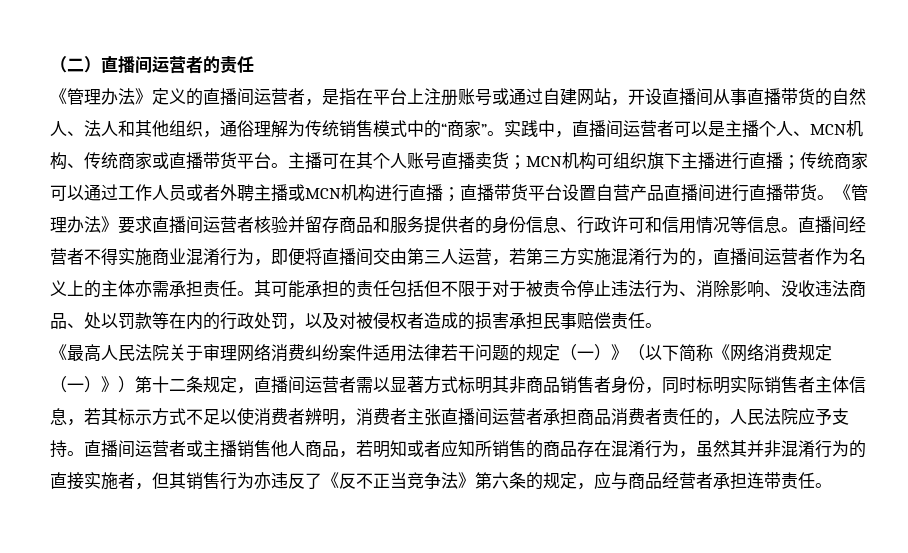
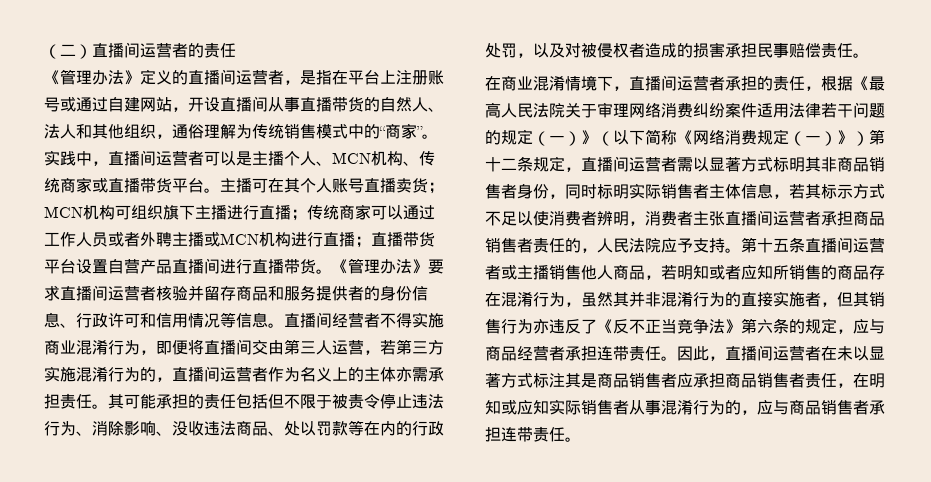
[492,280,526,297] 对于 -> (332, 402) none
(662, 325) none -> [485,75,853,91] 在商业混淆情境下，直播间运营者承担的责任，根据
[611,408,645,426] 消费 -> [485,237,517,253] 销售
(84, 453) none -> [741,237,805,253] 第十五条
(832, 485) none -> [677,345,885,361] [485,372,885,388] [485,399,885,415] [485,426,581,442] 因此，直播间运营者在未以显著方式标注其是商品销售者应承担商品销售者责任，在明知或应知实际销售者从事混淆行为的，应与商品销售者承担连带责任。

